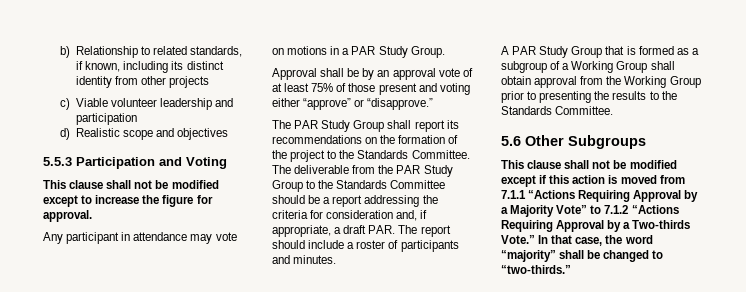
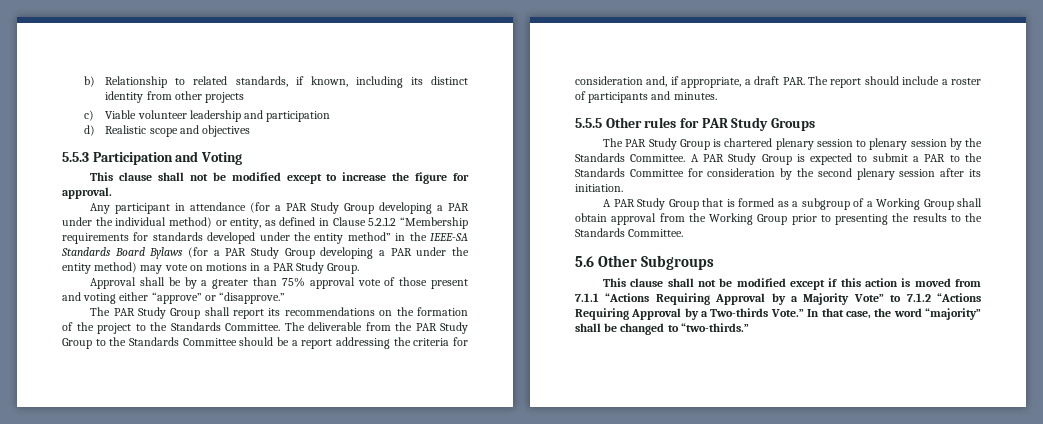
(188, 236) none -> [250,202,469,214] [62,217,468,229] [62,232,468,244] [61,247,470,259] [62,262,138,274] (for a PAR Study Group developing a PAR under the individual method) or entity, as defined in Clause 5.2.1.2 “Membership requirements for standards developed under the entity method” in the IEEE-SA Standards Board Bylaws (for a PAR Study Group developing a PAR under the entity method)
[377,68,473,80] [272,83,334,92] an approval vote of at least 75% -> [201,277,381,289] a greater than 75% approval vote
(337, 259) none -> [575,117,815,131] [603,138,982,150] [575,153,983,165] [575,168,981,180] [575,184,623,192] // 5.5.5 Other rules for PAR Study Groups // The PAR Study Group is chartered plenary session to plenary session by the Standards Committee. A PAR Study Group is expected to submit a PAR to the Standards Committee for consideration by the second plenary session after its initiation.

